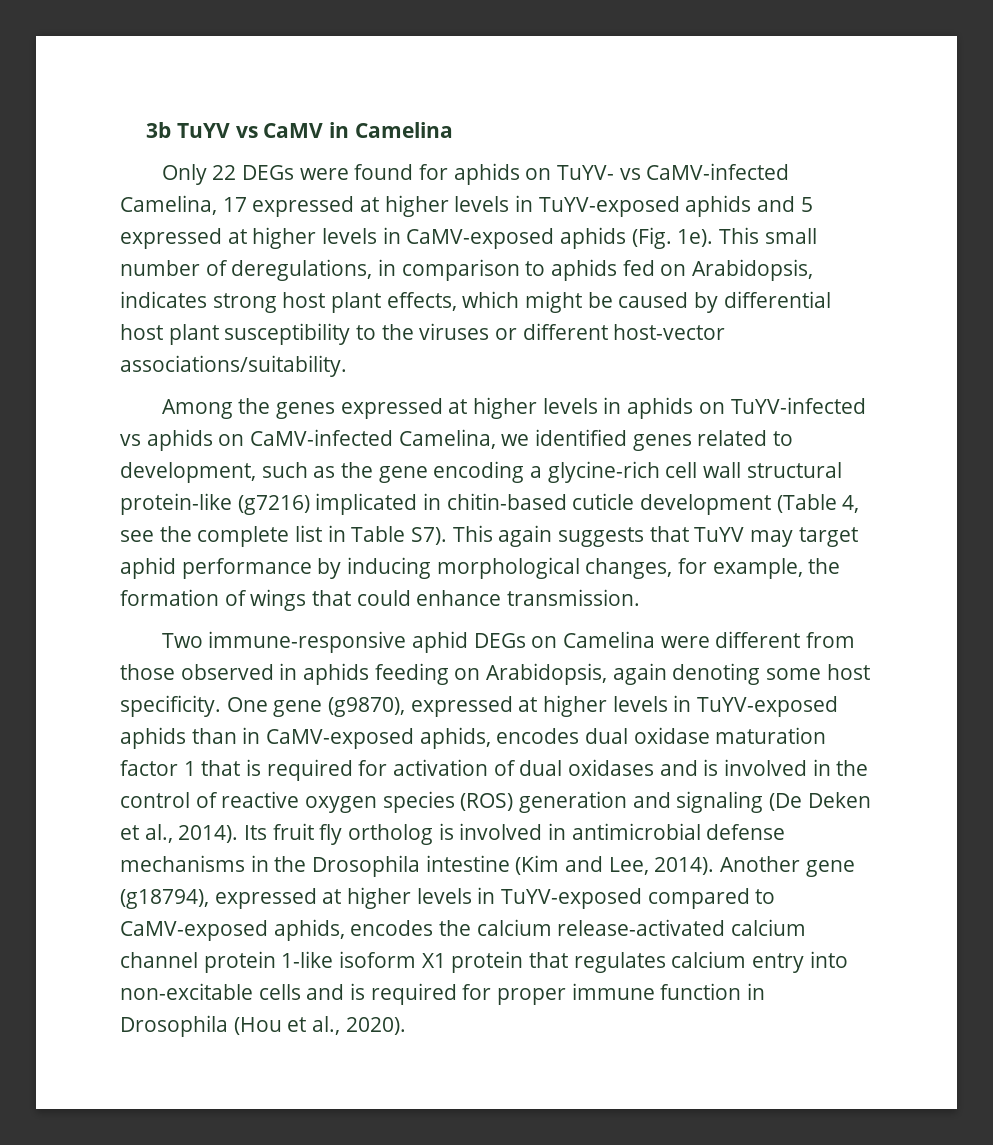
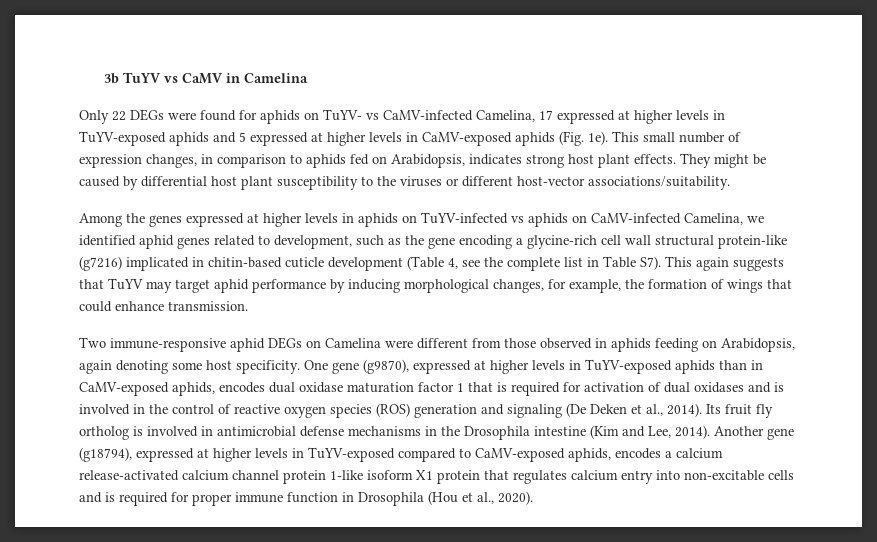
[231,259,373,281] deregulations, -> [79,154,197,168] expression changes,
[386,291,520,311] effects, which -> [634,153,711,168] effects. They
(628, 437) none -> [139,235,174,249] aphid
[439,920,472,936] the -> [665,451,672,458] a

